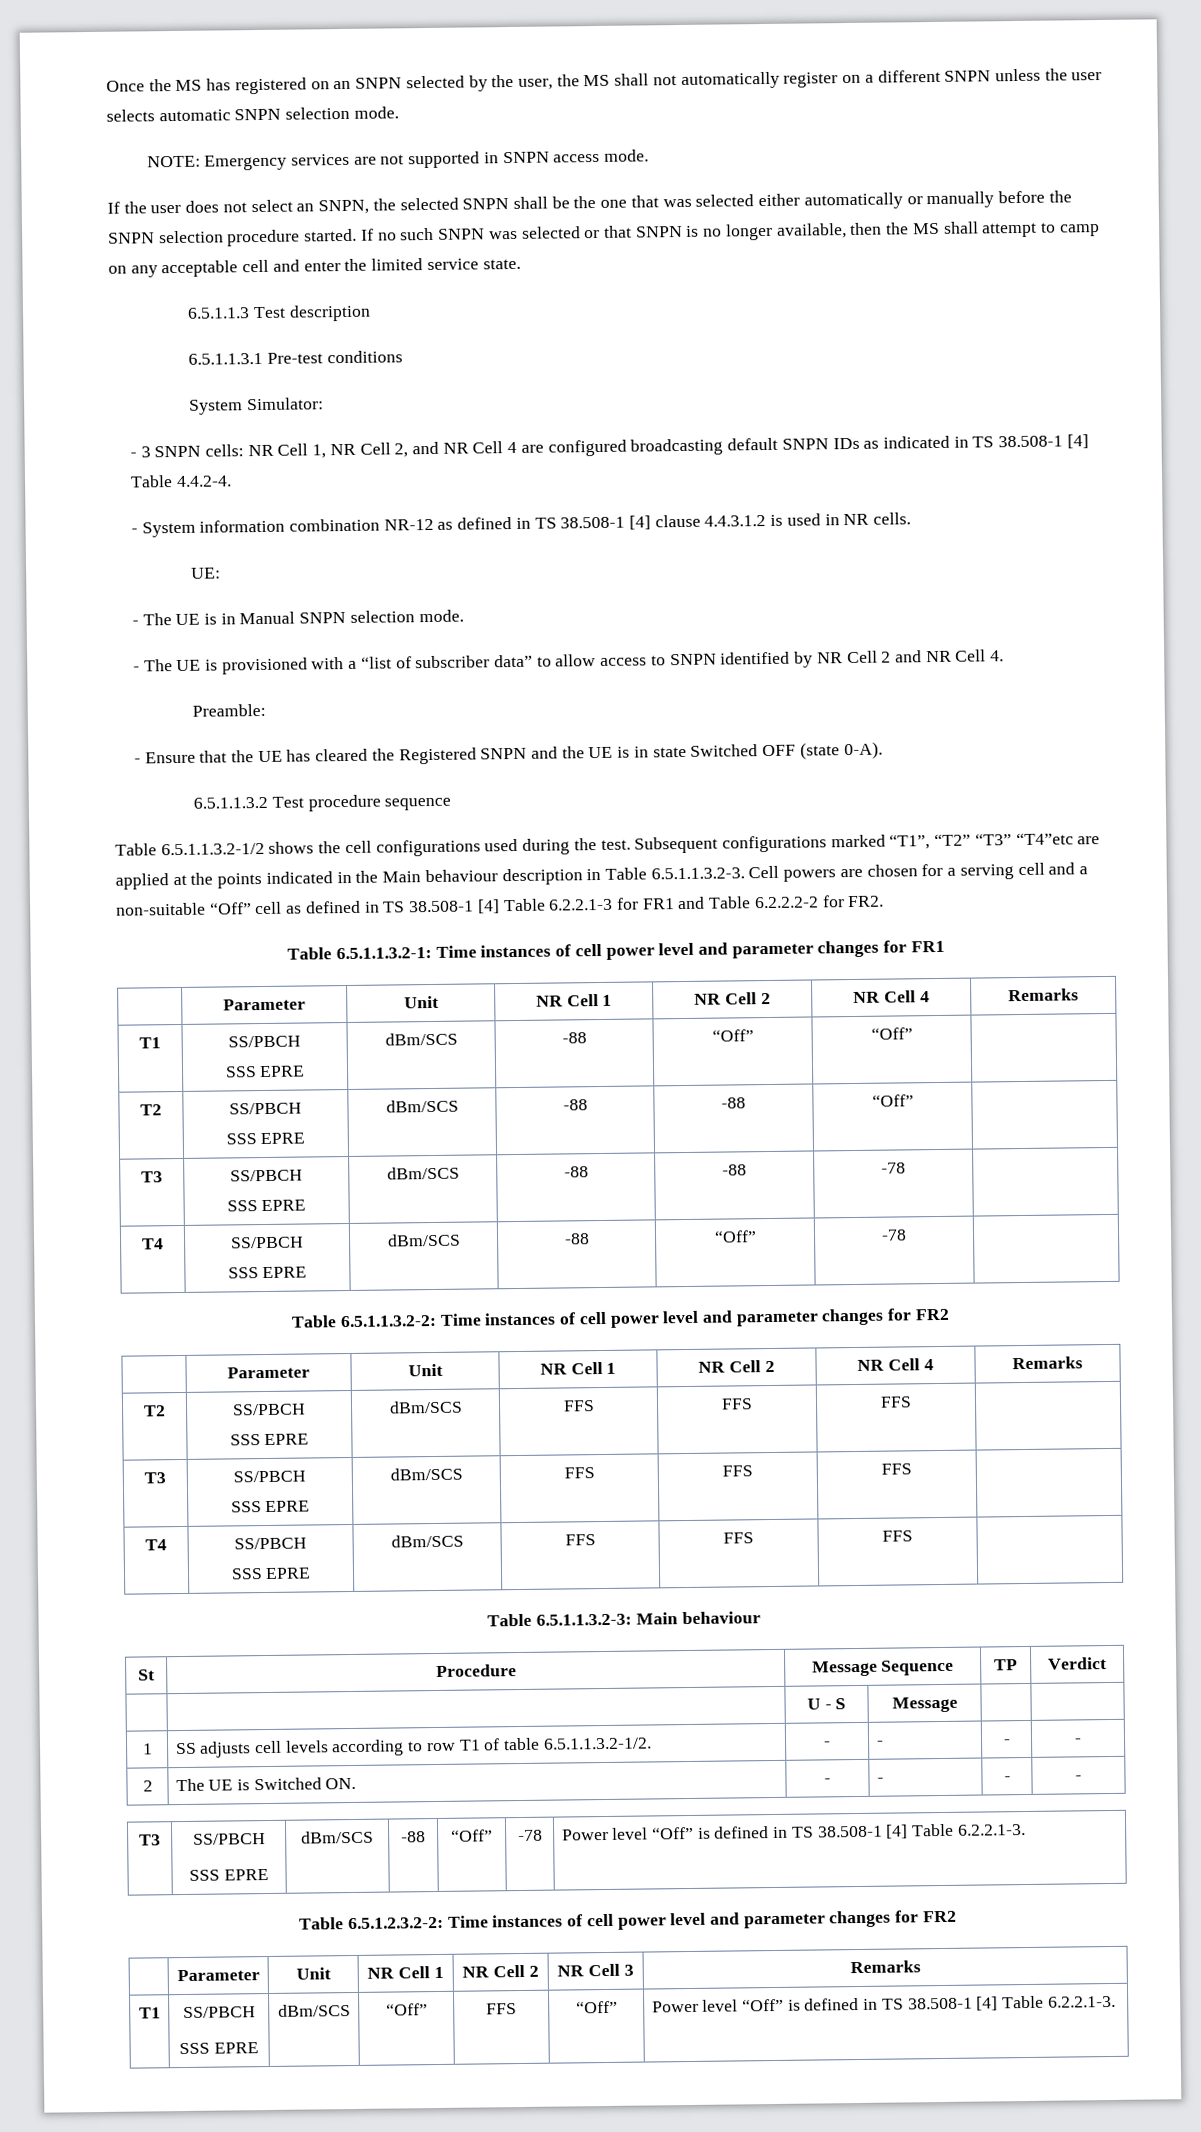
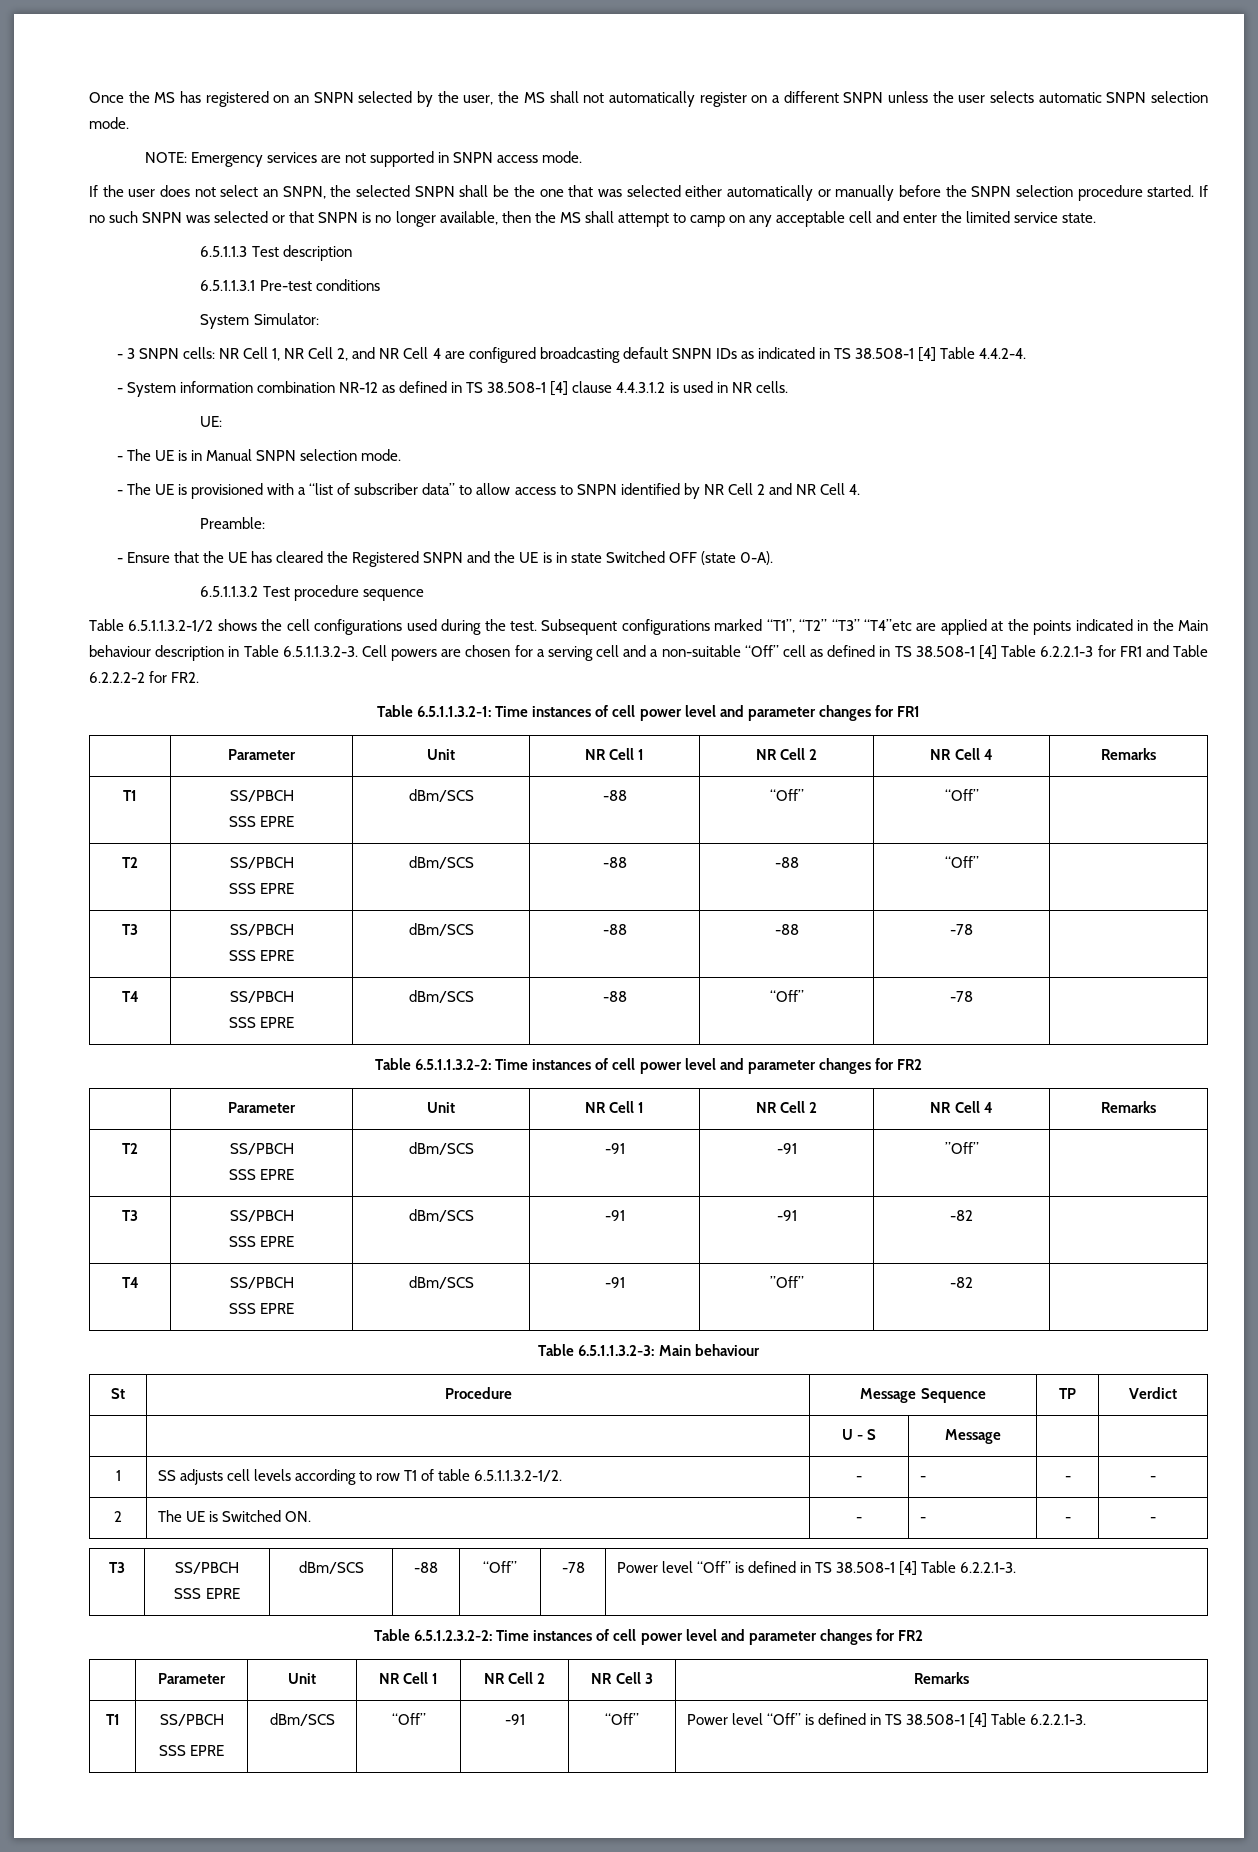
[562,1400,595,1412] [721,1398,753,1410] [880,1396,912,1408] [144,1472,166,1484] [233,1470,306,1483] [230,1500,311,1513] [389,1467,463,1481] [563,1467,595,1479] [722,1465,753,1477] [881,1463,912,1475] [145,1539,167,1551] [234,1537,307,1550] [230,1567,312,1580] [390,1534,464,1548] [564,1534,596,1546] [723,1532,754,1544] [882,1530,913,1542] FFS | FFS | FFS | // T3 | SS/PBCH // SSS EPRE | dBm/SCS | FFS | FFS | FFS | // T4 | SS/PBCH // SSS EPRE | dBm/SCS | FFS | FFS | FFS -> [604,1143,625,1154] [776,1143,797,1154] [944,1142,979,1154] [122,1210,138,1221] [229,1210,294,1222] [228,1236,295,1247] [408,1209,474,1222] [604,1210,625,1221] [776,1210,797,1221] [950,1210,973,1221] [121,1277,139,1288] [229,1277,294,1289] [228,1303,295,1314] [408,1276,474,1289] [604,1277,625,1288] [769,1276,804,1288] [950,1277,973,1288] -91 | -91 | ”Off” | // T3 | SS/PBCH // SSS EPRE | dBm/SCS | -91 | -91 | -82 | // T4 | SS/PBCH // SSS EPRE | dBm/SCS | -91 | ”Off” | -82
[486,2003,517,2015] FFS -> [504,1714,525,1725] -91

